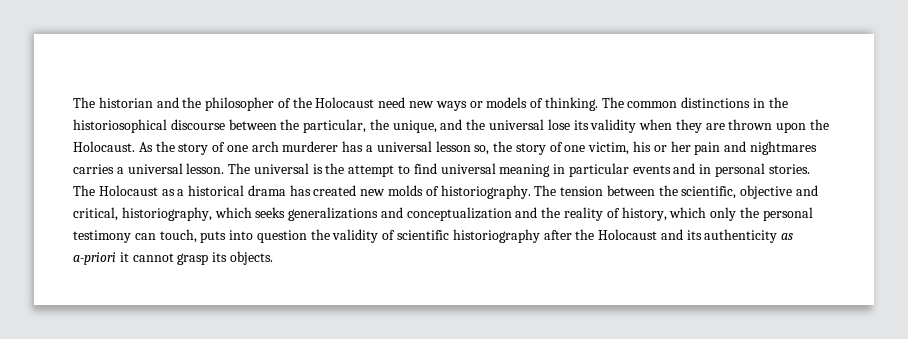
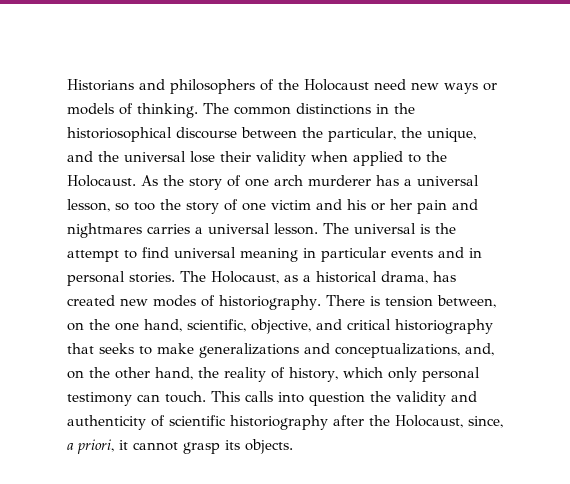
[73,97,275,111] The historian and the philosopher -> [67,79,255,94] Historians and philosophers
[573,120,589,130] its -> [220,151,251,162] their
[675,119,807,133] they are thrown upon -> [353,151,421,166] applied to
[435,141,630,155] lesson so, the story of one victim, -> [67,199,342,214] lesson, so too the story of one victim and
[98,185,158,196] Holocaust -> [211,271,279,284] Holocaust,
[247,185,286,196] drama -> [381,271,428,284] drama,
[388,185,424,196] molds -> [153,295,196,307] modes
[534,185,819,199] [73,207,538,221] The tension between the scientific, objective and critical, historiography, which seeks generalizations and conceptualization and -> [325,295,496,308] [67,319,493,334] [67,343,494,358] [67,367,193,380] There is tension between, on the one hand, scientific, objective, and critical historiography that seeks to make generalizations and conceptualizations, and, on the other hand,
[739,207,759,218] the -> (417, 374) none
[159,229,227,243] touch, puts -> [165,391,273,403] touch. This calls
(379, 236) none -> [451,391,477,402] [67,415,146,430] and authenticity
[598,229,794,243] [73,252,116,265] Holocaust and its authenticity as a-priori -> [395,415,503,428] [67,439,114,454] Holocaust, since, a priori,

